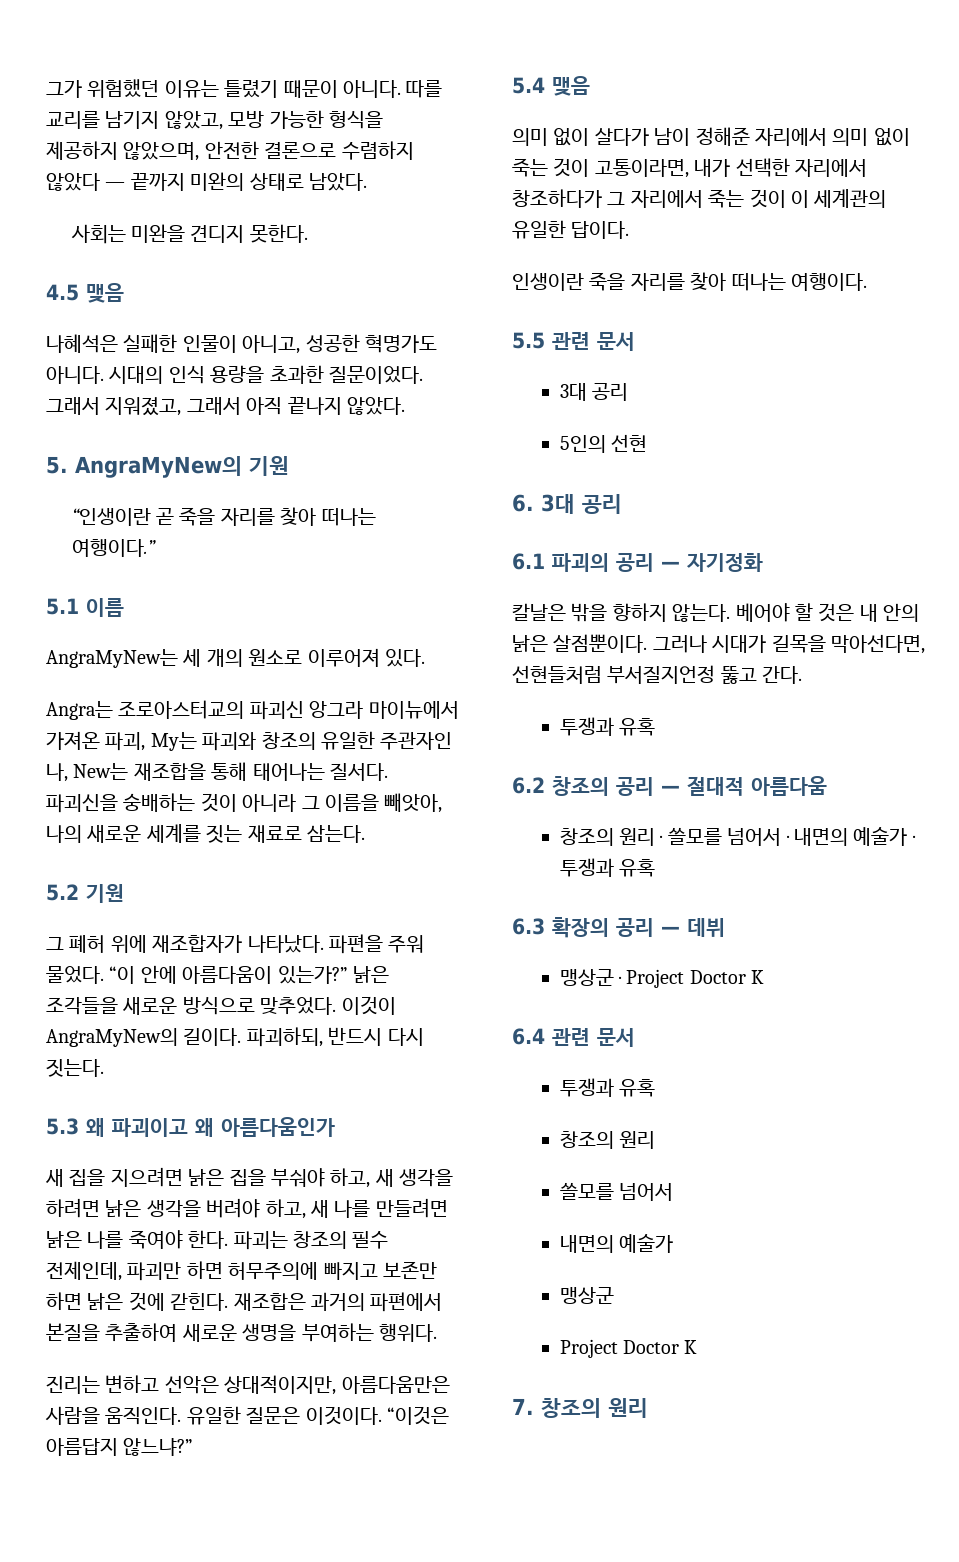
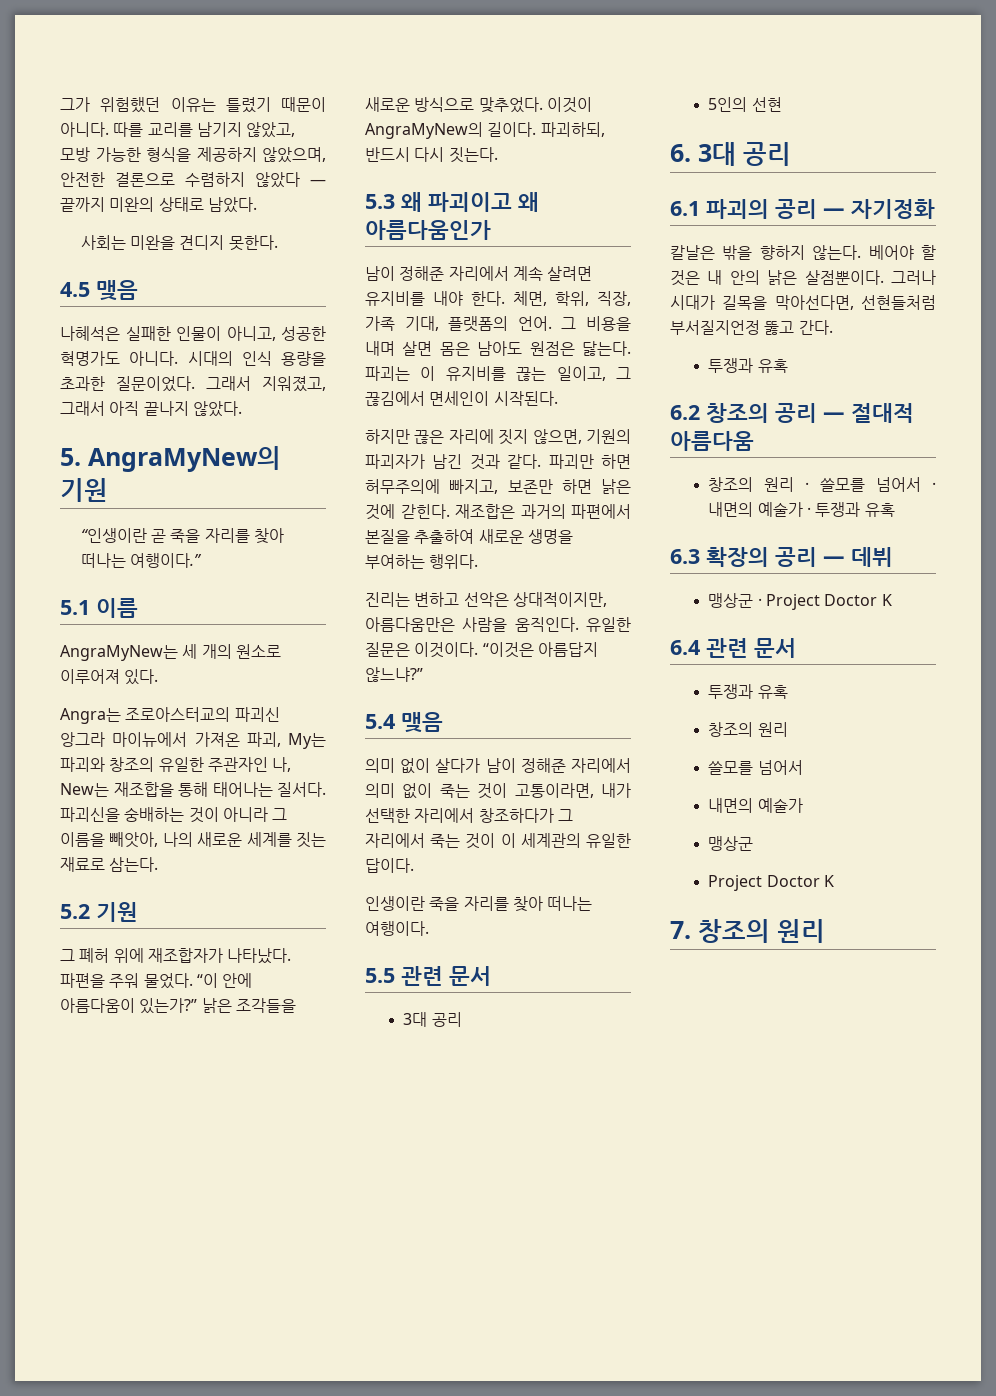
[45,1167,454,1188] [46,1198,448,1219] [46,1230,389,1250] [46,1261,122,1281] 새 집을 지으려면 낡은 집을 부숴야 하고, 새 생각을 하려면 낡은 생각을 버려야 하고, 새 나를 만들려면 낡은 나를 죽여야 한다. 파괴는 창조의 필수 전제인데, -> [365,266,593,281] [365,291,631,306] [365,316,631,332] [365,341,631,356] [365,366,631,381] [365,391,558,406] [365,429,631,445] [365,454,542,470] 남이 정해준 자리에서 계속 살려면 유지비를 내야 한다. 체면, 학위, 직장, 가족 기대, 플랫폼의 언어. 그 비용을 내며 살면 몸은 남아도 원점은 닳는다. 파괴는 이 유지비를 끊는 일이고, 그 끊김에서 면세인이 시작된다. // 하지만 끊은 자리에 짓지 않으면, 기원의 파괴자가 남긴 것과 같다.
[323,1262,378,1280] 빠지고 -> [449,479,499,494] 빠지고,

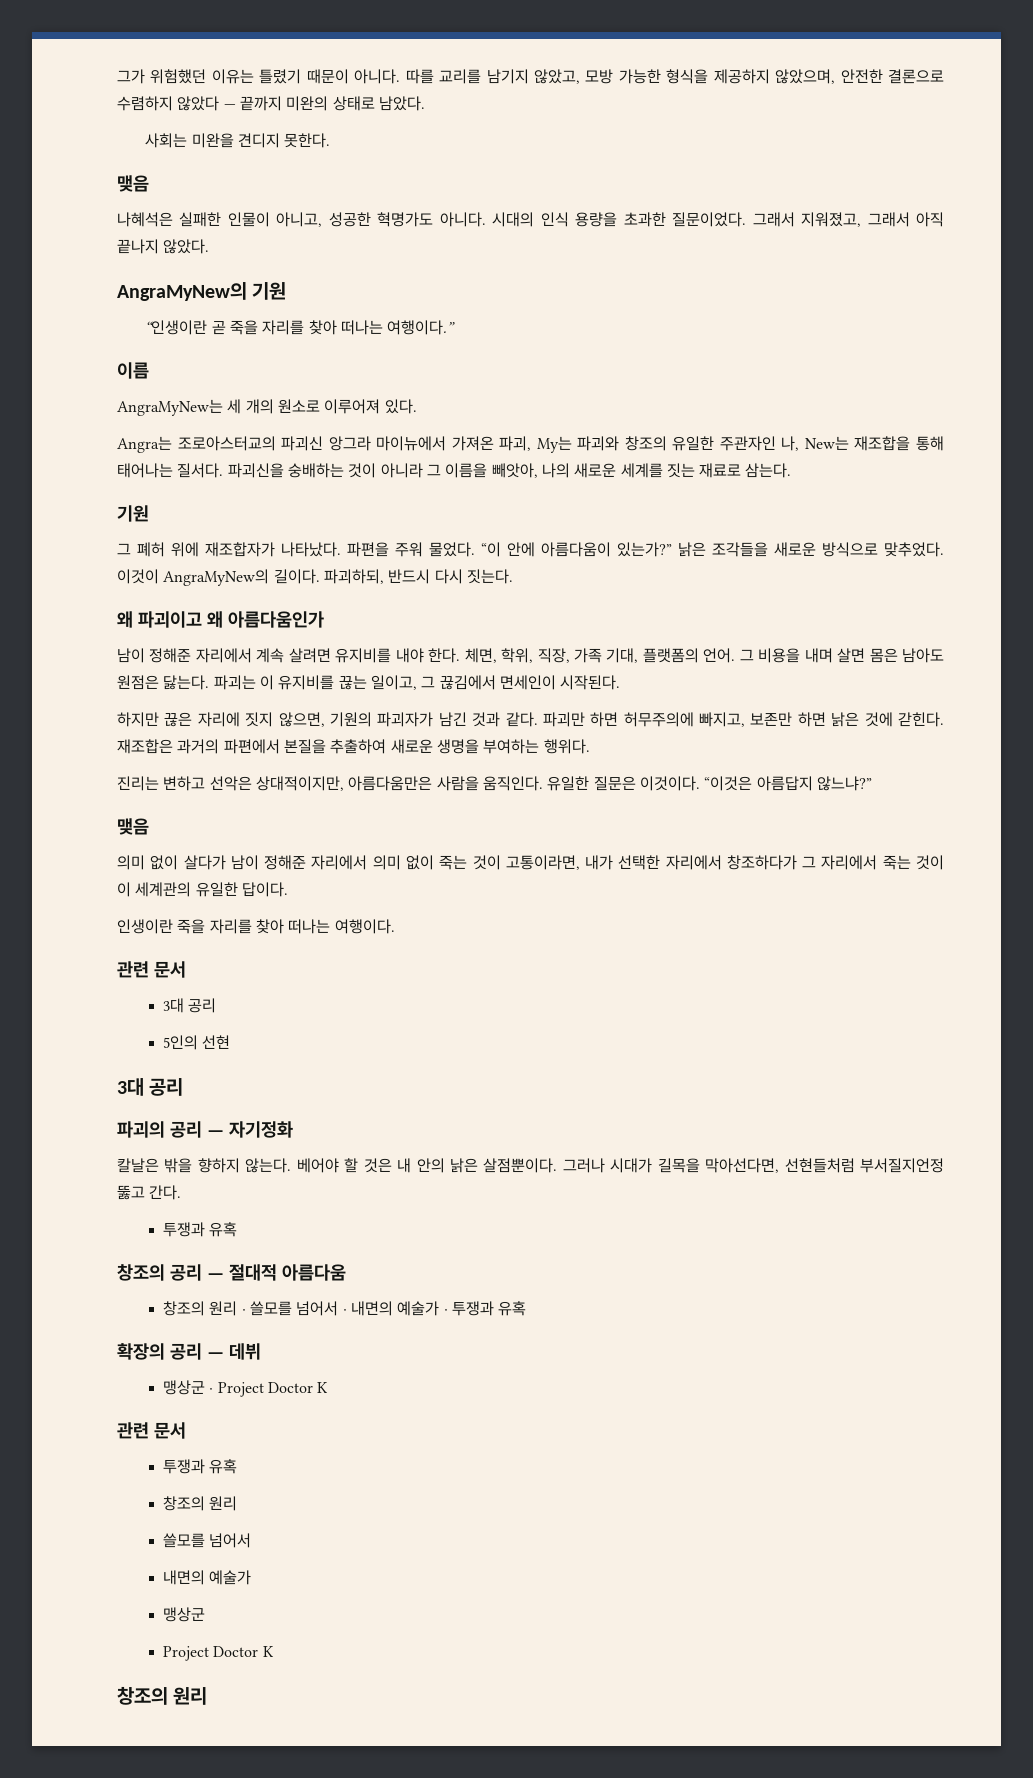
[60,282,90,297] 4.5 -> (331, 140) none
[60,448,81,466] 5. -> (210, 246) none
[60,600,90,615] 5.1 -> (456, 327) none
[60,904,90,919] 5.2 -> (792, 470) none
[365,194,395,209] 5.3 -> (513, 576) none
[365,714,395,729] 5.4 -> (872, 783) none
[365,968,395,983] 5.5 -> (395, 926) none
[670,142,791,166] [670,201,700,216] 6. 3대 공리 // 6.1 -> [117,1078,184,1096] 3대 공리 //
[670,405,700,420] 6.2 -> (238, 1229) none
[670,549,700,564] 6.3 -> (527, 1308) none
[670,640,700,655] 6.4 -> (329, 1387) none
[670,921,691,939] 7. -> (274, 1651) none

